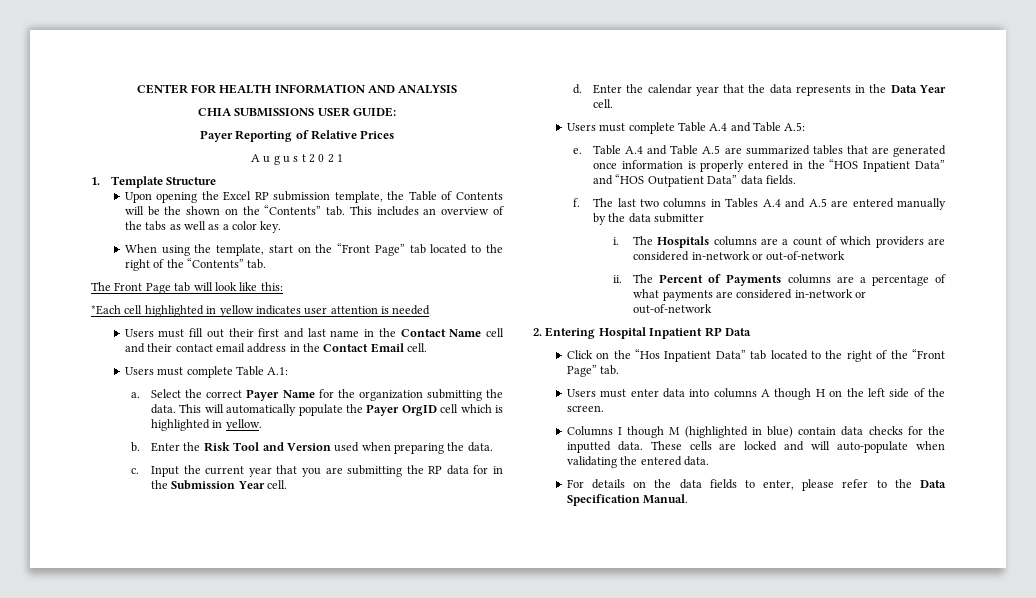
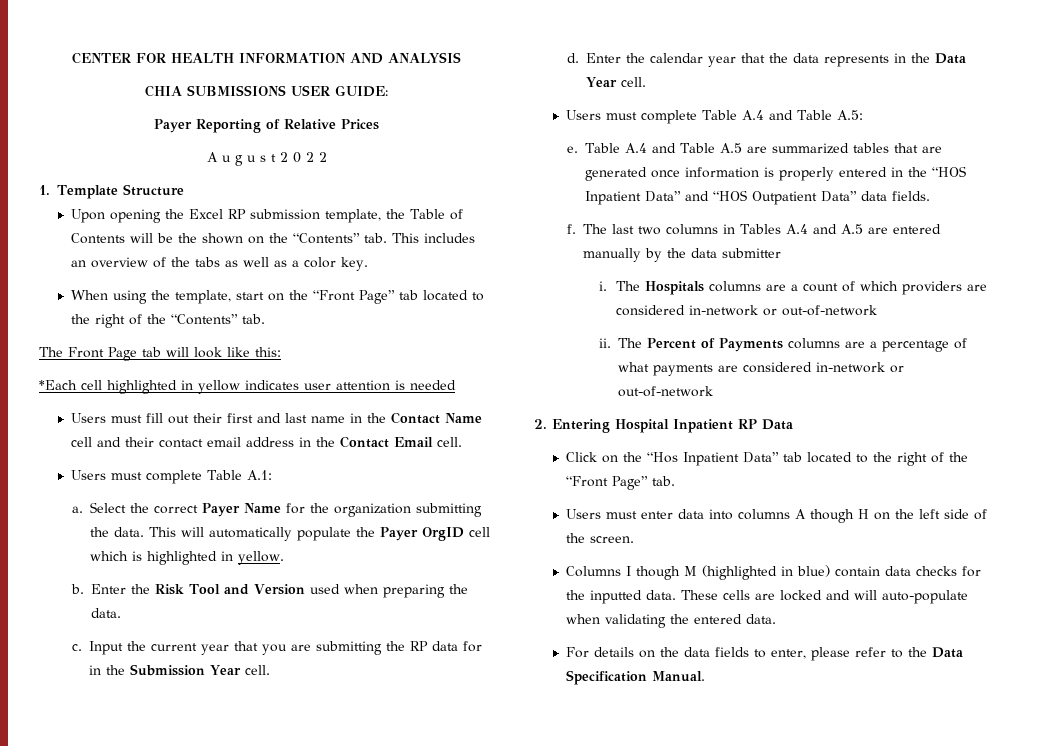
[337,154,344,162] 1 -> [318,152,327,162] 2

